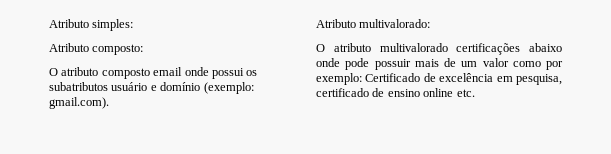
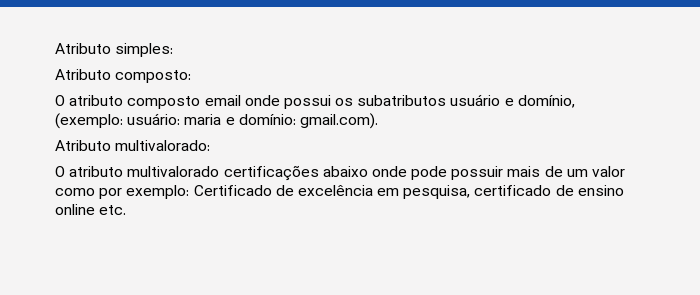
[160,82,254,94] domínio (exemplo: -> [517,95,575,108] [55,113,296,129] domínio, (exemplo: usuário: maria e domínio:

